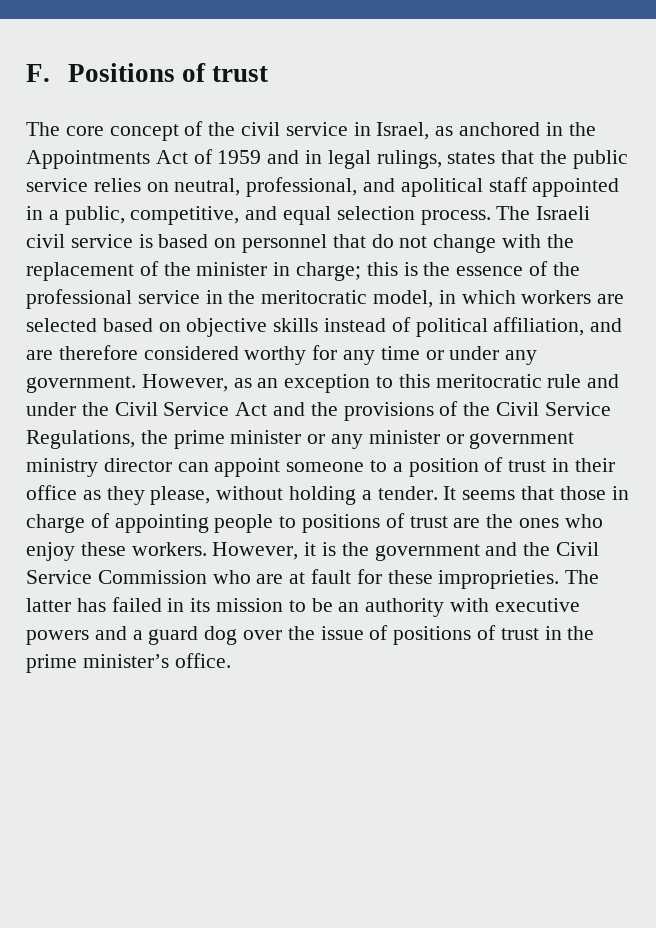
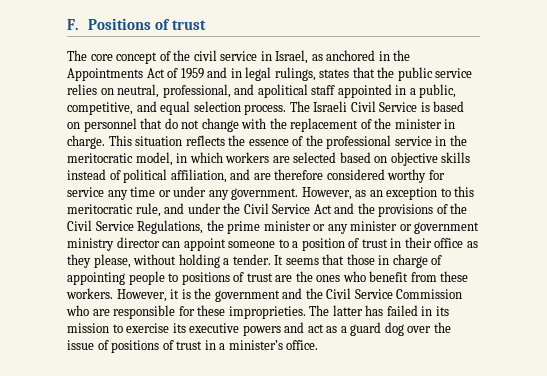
[26,234,133,248] civil service -> [350,101,418,112] Civil Service
[296,262,418,281] charge; this is -> [67,135,225,149] charge. This situation reflects
(338, 352) none -> [67,187,104,197] service
[547,374,582,388] rule -> [135,203,161,217] rule,
[26,542,75,561] enjoy -> [369,271,437,282] benefit from
[289,569,352,584] at fault -> [113,305,176,319] responsible
[311,598,490,617] be an authority with -> [126,323,186,333] exercise its
(127, 633) none -> [307,324,338,333] act as
[567,626,595,640] [26,654,77,673] the prime -> [219,343,226,350] a

